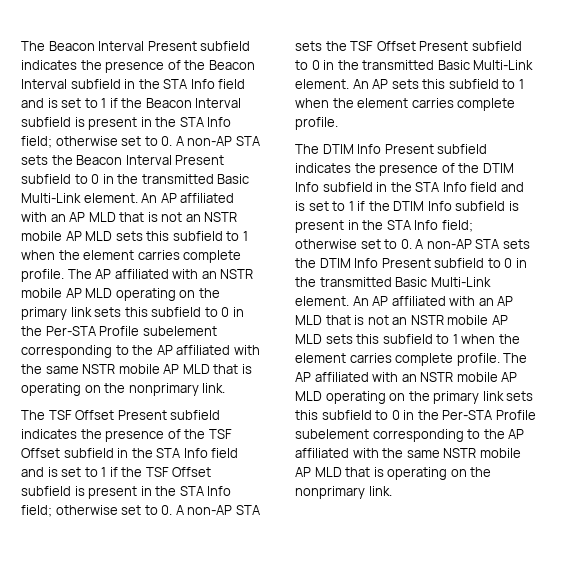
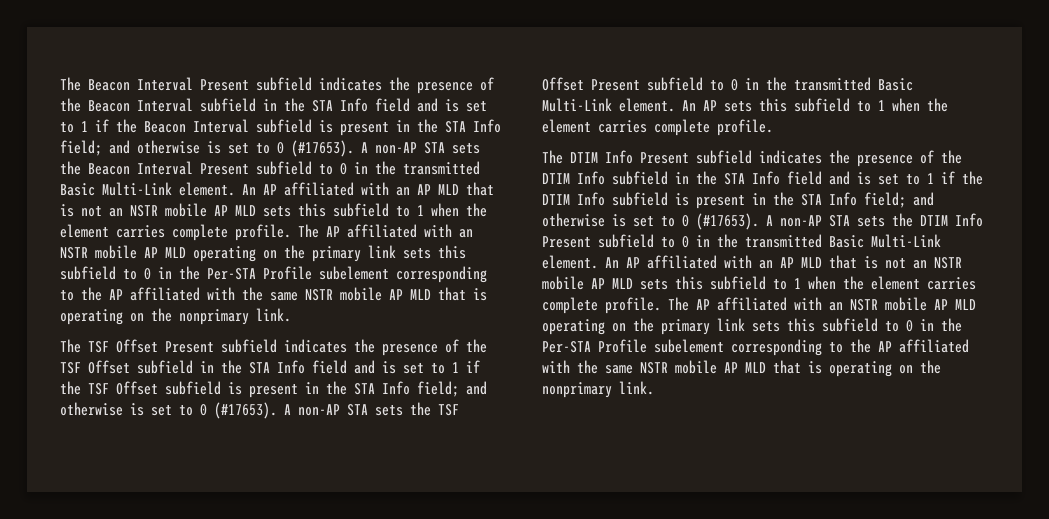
[55,136,173,146] otherwise set to 0. -> [109,140,354,157] and otherwise is set to 0 (#17653).
[55,505,173,515] otherwise set to 0. -> [466,381,487,395] [60,402,277,419] and otherwise is set to 0 (#17653).
[295,239,412,249] otherwise set to 0. -> [913,192,934,206] [542,213,759,230] and otherwise is set to 0 (#17653).

